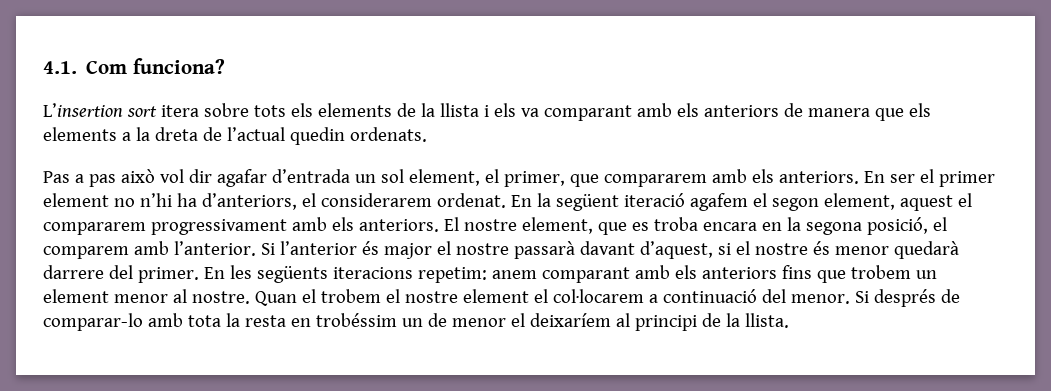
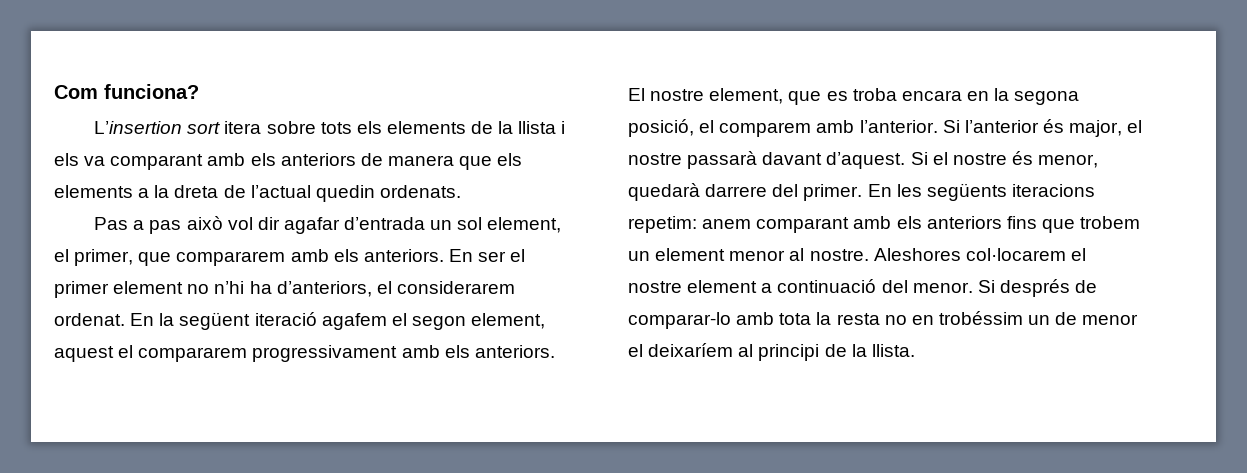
[43,61,77,74] 4.1. -> (54, 92) none
[383,243,432,259] major -> [1069,120,1123,137] major,
[639,241,731,259] d’aquest, si -> [826,152,928,169] d’aquest. Si
[834,246,889,255] menor -> [1038,154,1099,168] menor,
[254,289,381,306] Quan el trobem -> [873,248,1066,261] Aleshores col·locarem
[533,289,644,303] el col·locarem -> (758, 286) none
(286, 321) none -> [884,315,907,325] no

